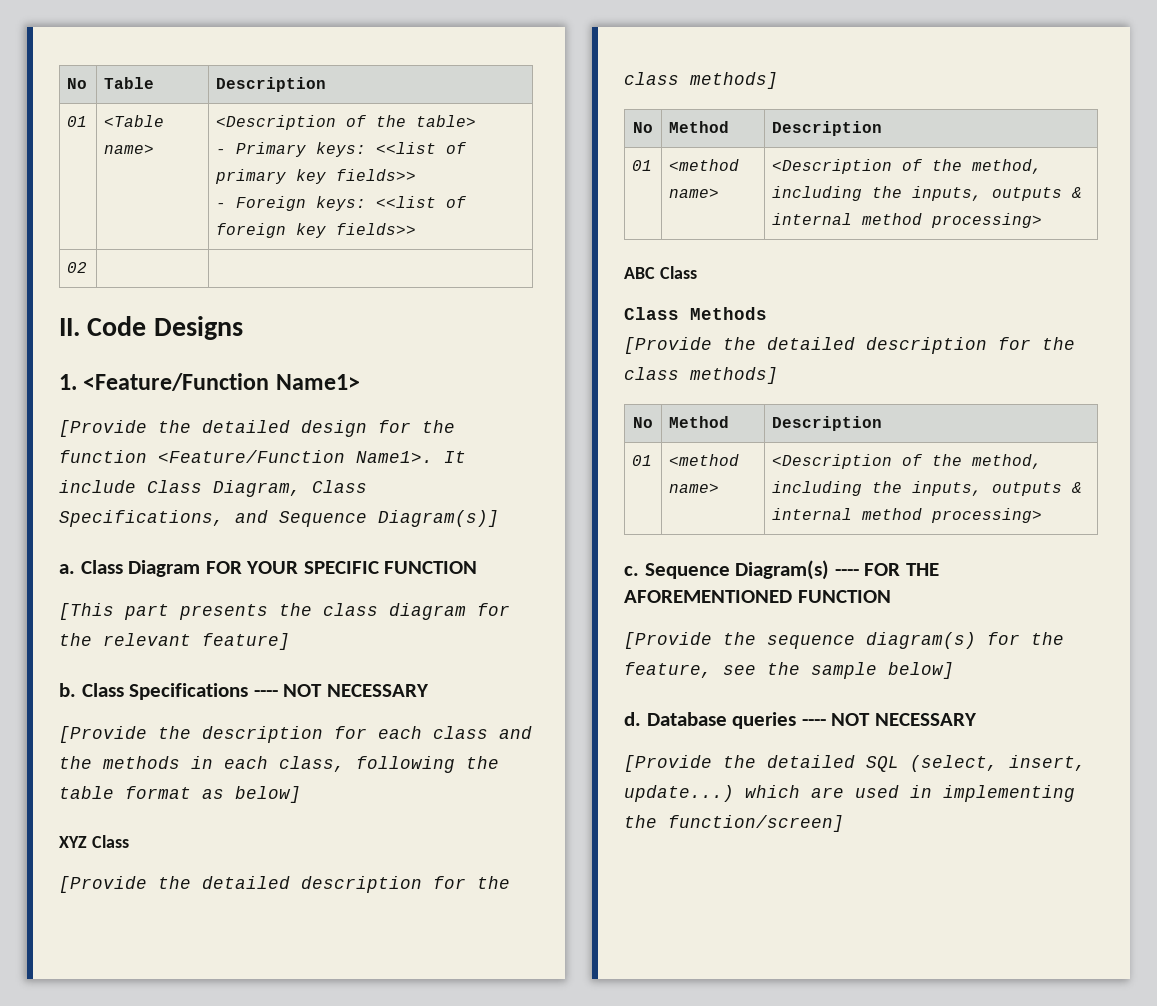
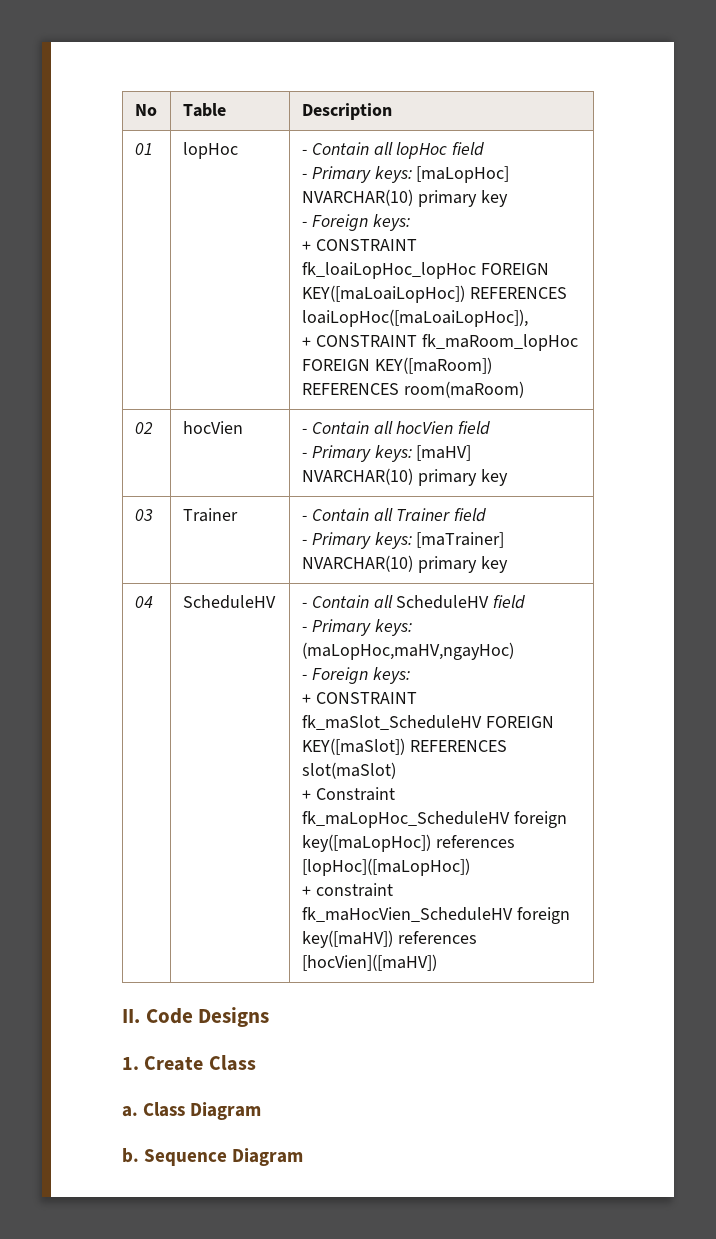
[104,115,165,127] [104,144,155,154] [216,115,477,130] [216,142,467,157] [215,169,417,184] [216,196,467,211] [216,223,417,238] [67,262,88,273] [59,316,243,340] [59,373,360,391] [59,420,455,437] [59,450,466,463] [59,480,367,497] [59,510,499,527] [59,560,478,577] [59,603,510,620] [59,633,290,650] [59,683,429,700] [59,726,532,743] [59,756,499,773] [59,786,301,803] [59,835,129,848] [59,876,510,893] [624,72,778,89] [633,122,653,133] [669,121,730,133] [772,121,883,136] [632,160,653,171] [669,159,740,171] [669,188,720,198] [772,159,1043,174] [772,186,1083,201] [772,213,1043,228] [624,266,697,279] [624,307,767,320] [624,337,1075,354] [624,367,778,384] [633,417,653,428] [669,416,730,428] [772,416,883,431] [632,455,653,466] [669,454,740,466] [669,483,720,493] [772,454,1043,469] [772,481,1083,496] [772,508,1043,523] [624,560,939,580] [624,590,891,603] [624,632,1064,649] [624,662,954,679] [624,712,977,729] [624,755,1086,772] [624,785,1075,802] [624,815,844,832] <Table name> | <Description of the table> // - Primary keys: <<list of primary key fields>> // - Foreign keys: <<list of foreign key fields>> // 02 | | // II. Code Designs // 1. <Feature/Function Name1> // [Provide the detailed design for the function <Feature/Function Name1>. It include Class Diagram, Class Specifications, and Sequence Diagram(s)] // a. Class Diagram FOR YOUR SPECIFIC FUNCTION // [This part presents the class diagram for the relevant feature] // b. Class Specifications ---- NOT NECESSARY // [Provide the description for each class and the methods in each class, following the table format as below] // XYZ Class // [Provide the detailed description for the class methods] // No | Method | Description // 01 | <method name> | <Description of the method, including the inputs, outputs & internal method processing> // ABC Class // Class Methods // [Provide the detailed description for the class methods] // No | Method | Description // 01 | <method name> | <Description of the method, including the inputs, outputs & internal method processing> // c. Sequence Diagram(s) ---- FOR THE AFOREMENTIONED FUNCTION // [Provide the sequence diagram(s) for the feature, see the sample below] // d. Database queries ---- NOT NECESSARY // [Provide the detailed SQL (select, insert, update...) which are used in implementing the function/screen] -> [182,142,238,159] [301,142,485,159] [301,166,510,183] [301,189,508,207] [301,214,410,231] [301,239,417,251] [301,262,549,279] [301,285,567,303] [301,309,528,327] [301,334,578,351] [301,357,492,374] [301,381,524,398] [134,422,153,434] [182,421,243,434] [301,421,491,435] [301,445,472,462] [301,468,508,486] [134,509,153,521] [182,508,238,522] [301,508,487,522] [301,532,505,549] [301,555,508,573] [134,596,153,608] [182,595,276,609] [301,595,526,609] [301,619,412,636] [301,642,514,660] [301,667,410,684] [301,692,417,704] [301,715,554,730] [301,738,507,755] [301,762,396,779] [301,787,395,801] [301,811,567,828] [301,834,515,852] [301,858,470,876] [301,883,393,897] [301,907,570,924] [301,930,477,948] [301,954,437,971] [122,1007,270,1027] [122,1055,256,1071] [122,1102,262,1120] [122,1148,304,1166] lopHoc | - Contain all lopHoc field // - Primary keys: [maLopHoc] NVARCHAR(10) primary key // - Foreign keys: // + CONSTRAINT fk_loaiLopHoc_lopHoc FOREIGN KEY([maLoaiLopHoc]) REFERENCES loaiLopHoc([maLoaiLopHoc]), // + CONSTRAINT fk_maRoom_lopHoc FOREIGN KEY([maRoom]) REFERENCES room(maRoom) // 02 | hocVien | - Contain all hocVien field // - Primary keys: [maHV] NVARCHAR(10) primary key // 03 | Trainer | - Contain all Trainer field // - Primary keys: [maTrainer] NVARCHAR(10) primary key // 04 | ScheduleHV | - Contain all ScheduleHV field // - Primary keys: (maLopHoc,maHV,ngayHoc) // - Foreign keys: // + CONSTRAINT fk_maSlot_ScheduleHV FOREIGN KEY([maSlot]) REFERENCES slot(maSlot) // + Constraint fk_maLopHoc_ScheduleHV foreign key([maLopHoc]) references [lopHoc]([maLopHoc]) // + constraint fk_maHocVien_ScheduleHV foreign key([maHV]) references [hocVien]([maHV]) // II. Code Designs // 1. Create Class // a. Class Diagram // b. Sequence Diagram

